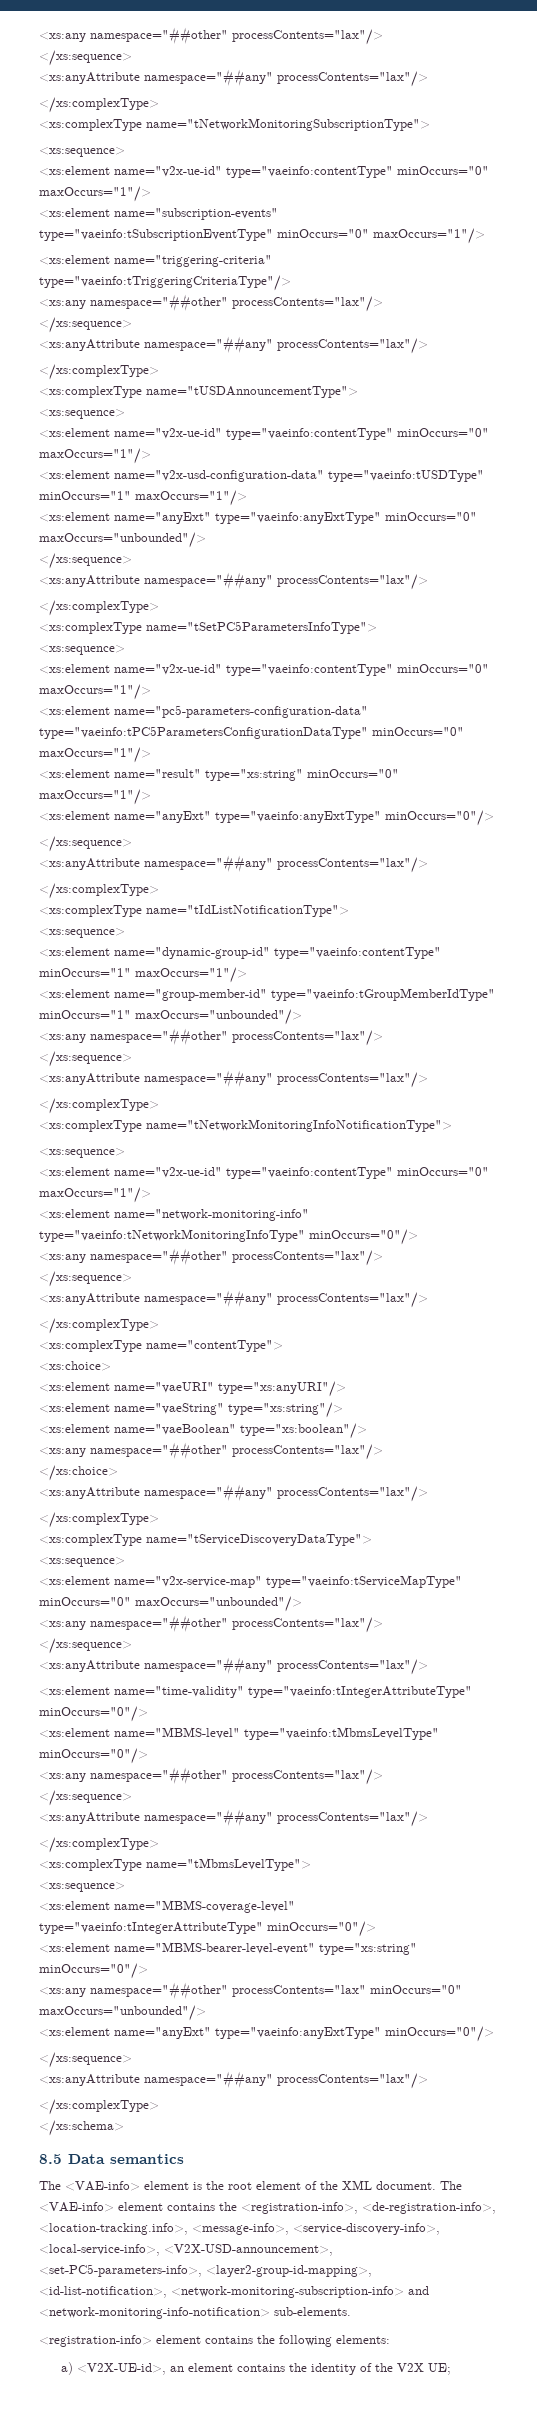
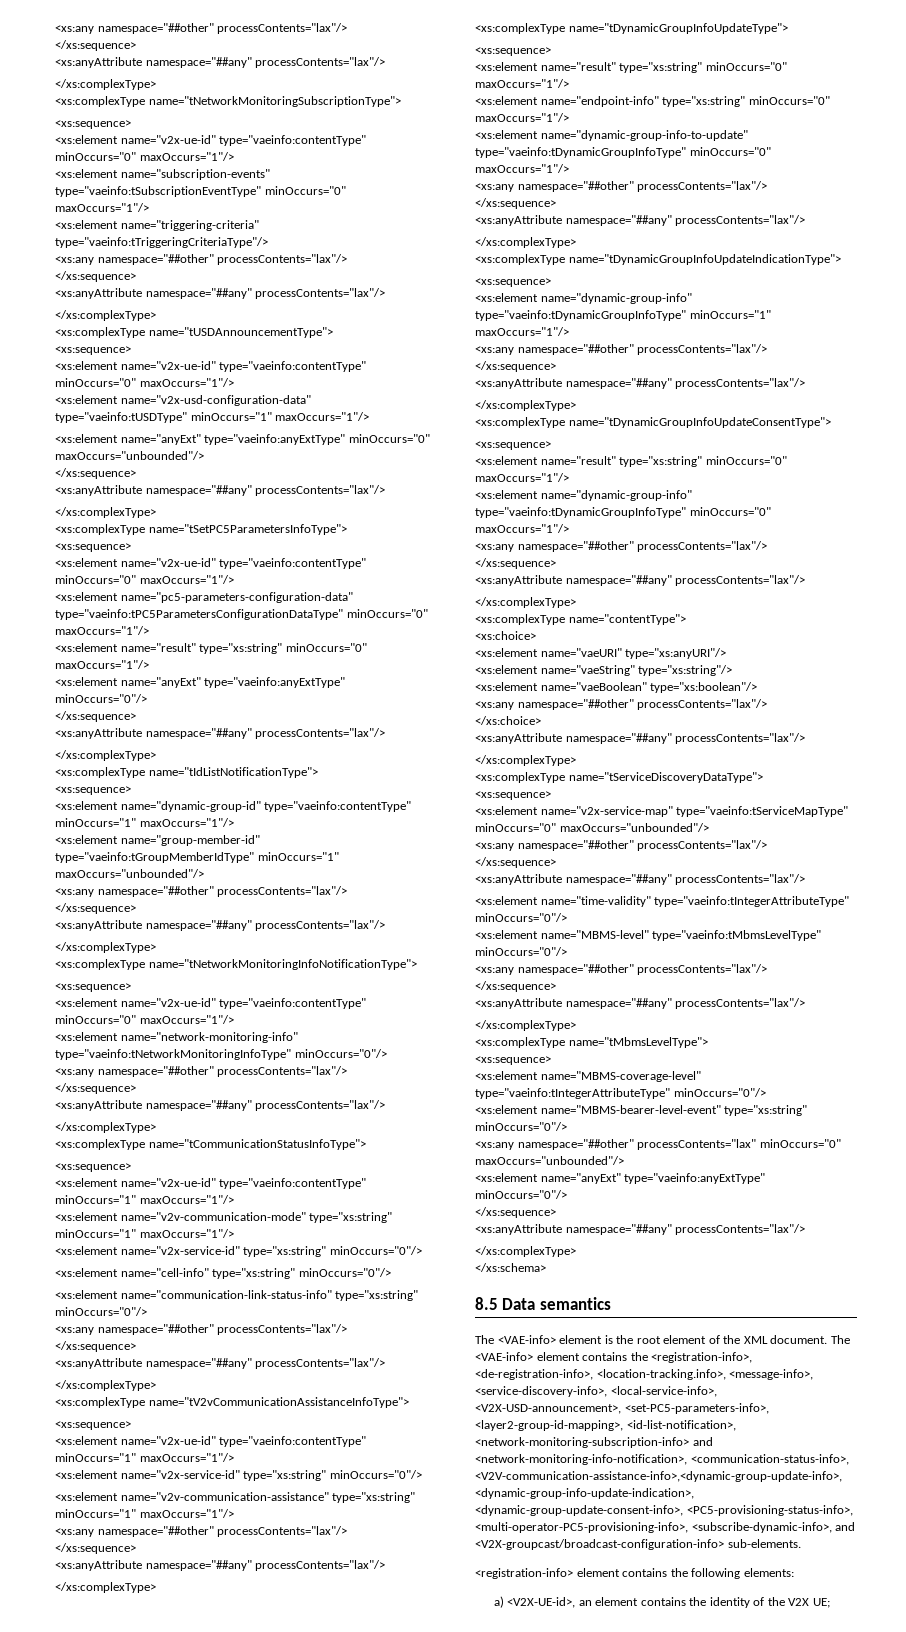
(159, 1326) none -> [55,1139,366,1150] [55,1163,131,1172] [55,1178,367,1189] [55,1195,234,1204] [55,1212,393,1223] [55,1229,234,1238] [55,1246,422,1257] [55,1268,391,1279] [55,1290,419,1301] [55,1307,147,1316] [55,1324,348,1335] [55,1341,136,1352] [55,1358,386,1369] [55,1380,156,1391] [55,1397,409,1408] [55,1421,131,1430] [55,1436,367,1447] [55,1453,234,1462] [55,1470,422,1481] [55,1492,416,1503] [55,1509,234,1518] [55,1526,348,1537] [55,1543,136,1554] [55,1560,386,1571] [55,1582,156,1593] [475,23,788,34] [475,47,551,56] [475,62,787,73] [475,79,569,88] [475,96,830,107] [475,113,569,122] [475,130,748,141] [475,147,771,158] [475,164,569,173] [475,181,768,192] [475,198,556,209] [475,215,806,226] [475,237,576,248] [475,254,841,265] [475,278,551,287] [475,293,692,304] [475,310,771,321] [475,327,569,336] [475,344,768,355] [475,361,556,372] [475,378,806,389] [475,400,576,411] [475,417,831,428] [475,441,551,450] [475,456,787,467] [475,473,569,482] [475,490,692,501] [475,507,771,518] [475,524,569,533] [475,541,768,552] [475,558,556,569] [475,575,806,586] [475,597,576,608] // <xs:complexType name="tCommunicationStatusInfoType"> // <xs:sequence> // <xs:element name="v2x-ue-id" type="vaeinfo:contentType" minOccurs="1" maxOccurs="1"/> // <xs:element name="v2v-communication-mode" type="xs:string" minOccurs="1" maxOccurs="1"/> // <xs:element name="v2x-service-id" type="xs:string" minOccurs="0"/> // <xs:element name="cell-info" type="xs:string" minOccurs="0"/> // <xs:element name="communication-link-status-info" type="xs:string" minOccurs="0"/> // <xs:any namespace="##other" processContents="lax"/> // </xs:sequence> // <xs:anyAttribute namespace="##any" processContents="lax"/> // </xs:complexType> // <xs:complexType name="tV2vCommunicationAssistanceInfoType"> // <xs:sequence> // <xs:element name="v2x-ue-id" type="vaeinfo:contentType" minOccurs="1" maxOccurs="1"/> // <xs:element name="v2x-service-id" type="xs:string" minOccurs="0"/> // <xs:element name="v2v-communication-assistance" type="xs:string" minOccurs="1" maxOccurs="1"/> // <xs:any namespace="##other" processContents="lax"/> // </xs:sequence> // <xs:anyAttribute namespace="##any" processContents="lax"/> // </xs:complexType> // <xs:complexType name="tDynamicGroupInfoUpdateType"> // <xs:sequence> // <xs:element name="result" type="xs:string" minOccurs="0" maxOccurs="1"/> // <xs:element name="endpoint-info" type="xs:string" minOccurs="0" maxOccurs="1"/> // <xs:element name="dynamic-group-info-to-update" type="vaeinfo:tDynamicGroupInfoType" minOccurs="0" maxOccurs="1"/> // <xs:any namespace="##other" processContents="lax"/> // </xs:sequence> // <xs:anyAttribute namespace="##any" processContents="lax"/> // </xs:complexType> // <xs:complexType name="tDynamicGroupInfoUpdateIndicationType"> // <xs:sequence> // <xs:element name="dynamic-group-info" type="vaeinfo:tDynamicGroupInfoType" minOccurs="1" maxOccurs="1"/> // <xs:any namespace="##other" processContents="lax"/> // </xs:sequence> // <xs:anyAttribute namespace="##any" processContents="lax"/> // </xs:complexType> // <xs:complexType name="tDynamicGroupInfoUpdateConsentType"> // <xs:sequence> // <xs:element name="result" type="xs:string" minOccurs="0" maxOccurs="1"/> // <xs:element name="dynamic-group-info" type="vaeinfo:tDynamicGroupInfoType" minOccurs="0" maxOccurs="1"/> // <xs:any namespace="##other" processContents="lax"/> // </xs:sequence> // <xs:anyAttribute namespace="##any" processContents="lax"/> // </xs:complexType>
[39,2307,270,2319] <network-monitoring-info-notification> -> [475,1454,849,1465] [475,1471,842,1482] [475,1488,694,1499] [475,1505,853,1516] [475,1522,856,1533] [475,1539,724,1550] <network-monitoring-info-notification>, <communication-status-info>, <V2V-communication-assistance-info>,<dynamic-group-update-info>, <dynamic-group-info-update-indication>, <dynamic-group-update-consent-info>, <PC5-provisioning-status-info>, <multi-operator-PC5-provisioning-info>, <subscribe-dynamic-info>, and <V2X-groupcast/broadcast-configuration-info>

